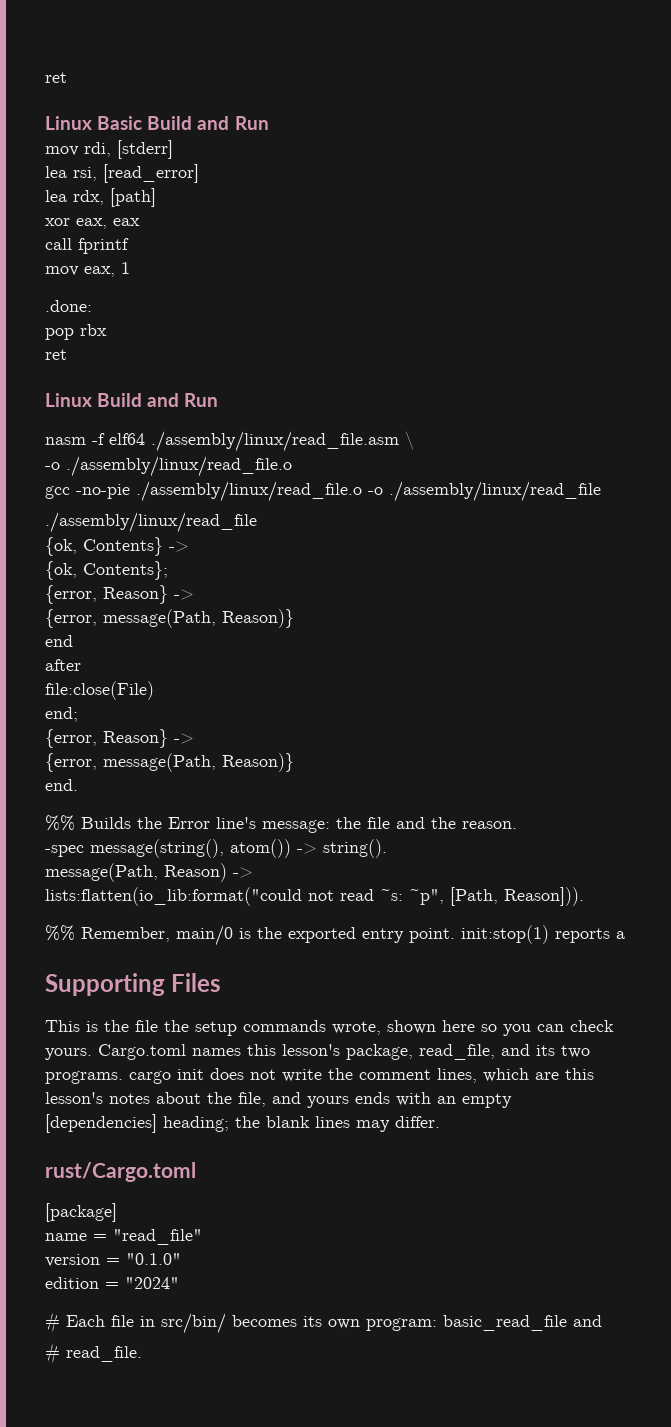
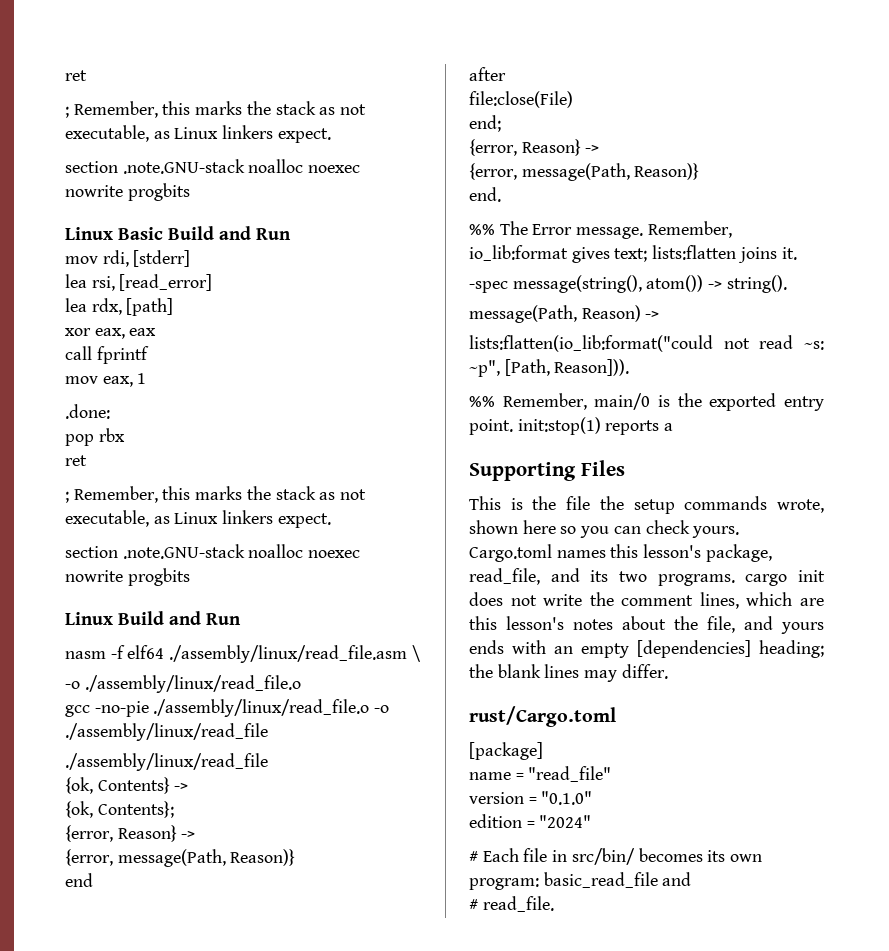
[45,72,67,83] ret -> [65,70,87,81] [65,101,367,118] [65,125,331,143] [65,159,361,174] [65,183,190,201] ret // ; Remember, this marks the stack as not executable, as Linux linkers expect. // section .note.GNU-stack noalloc noexec nowrite progbits
(67, 354) none -> [65,486,367,503] [65,510,331,528] [65,544,361,559] [65,568,190,586] // ; Remember, this marks the stack as not executable, as Linux linkers expect. // section .note.GNU-stack noalloc noexec nowrite progbits
[81,817,517,833] Builds the Error line's message: the file and the reason. -> [499,221,732,239] [469,245,797,263] The Error message. Remember, io_lib:format gives text; lists:flatten joins it.

